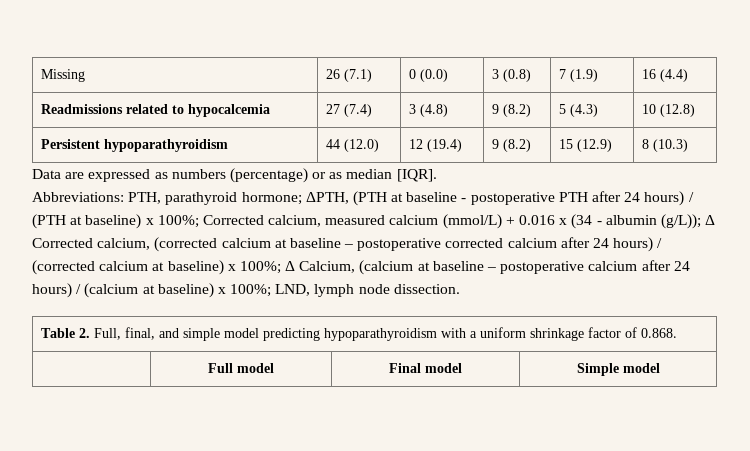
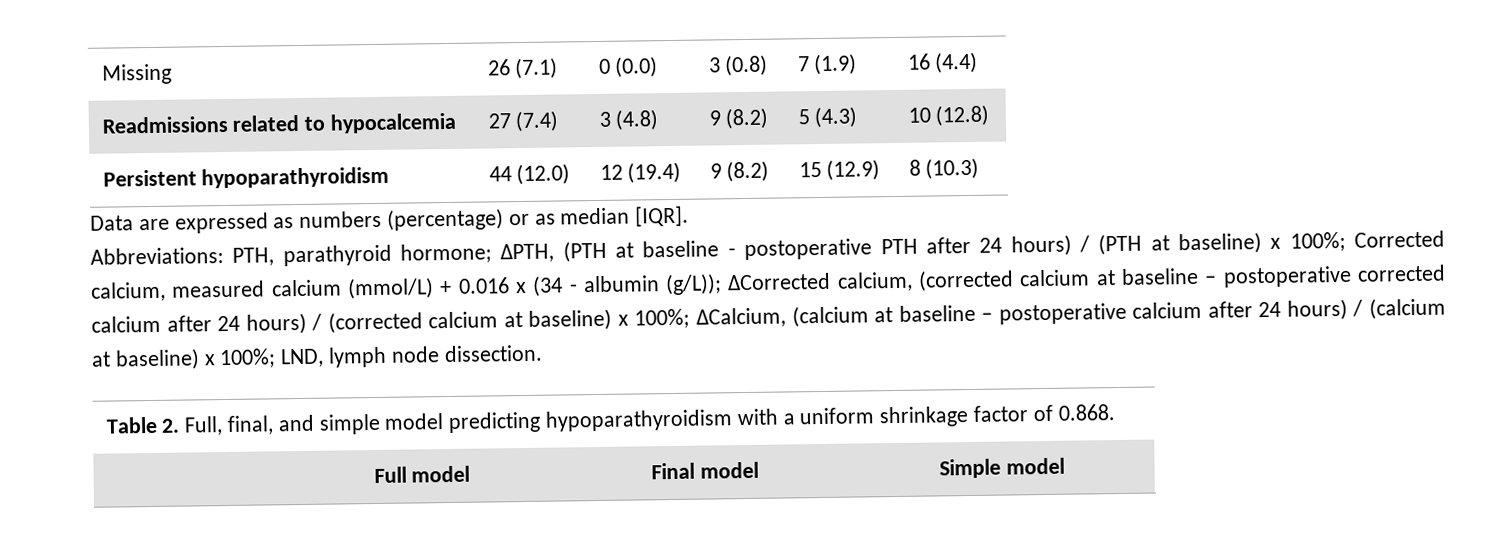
[705,215,716,225] [32,238,93,248] Δ Corrected -> [727,272,832,291] ΔCorrected
[285,261,356,273] Δ Calcium, -> [695,307,786,328] ΔCalcium,

